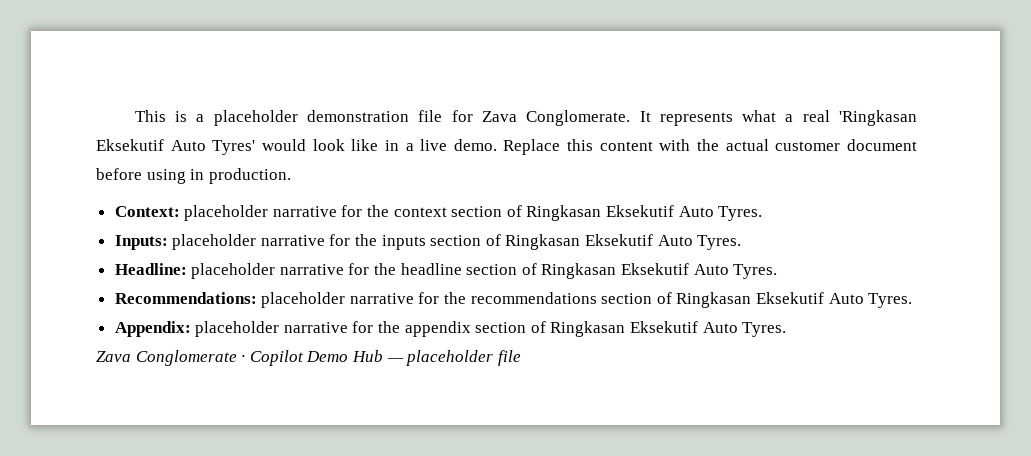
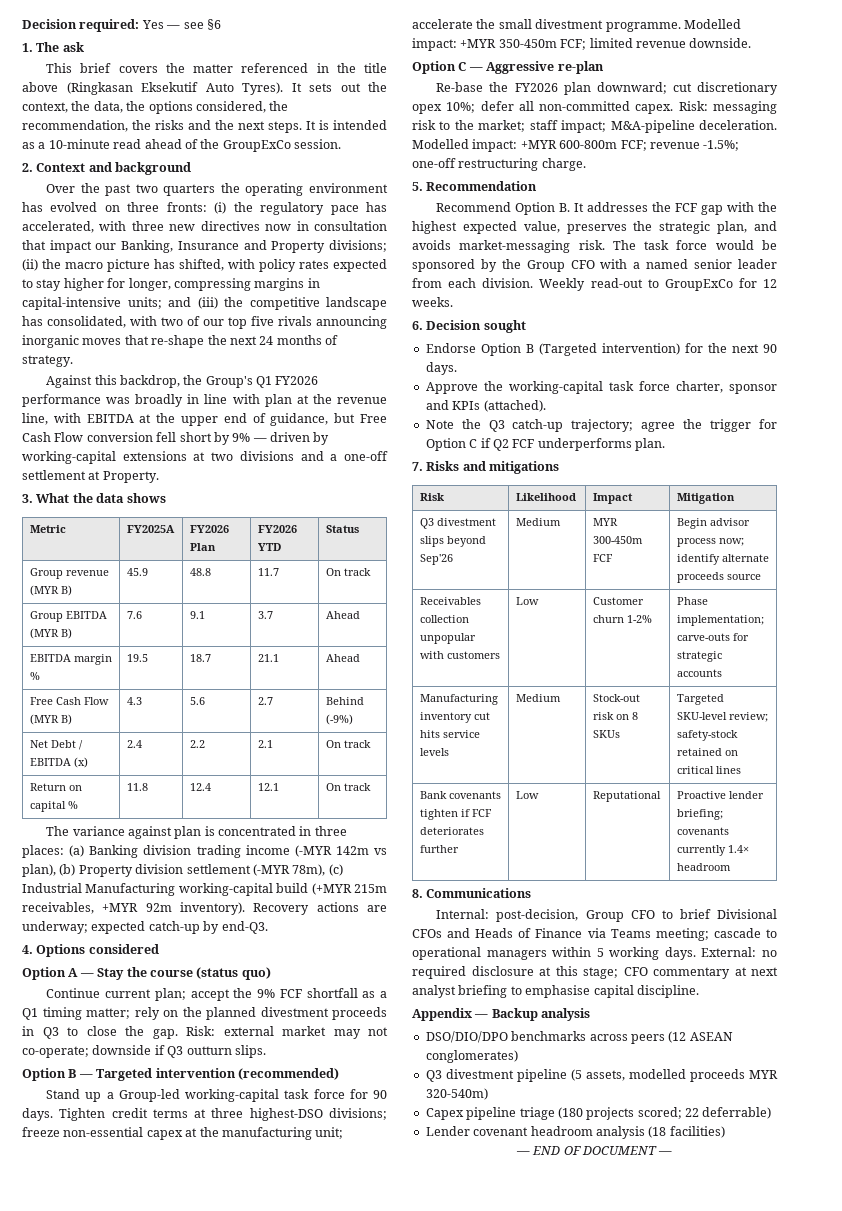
[134,110,918,126] [96,139,917,155] [96,168,291,184] [114,205,763,221] [114,234,742,250] [114,263,778,279] [114,292,913,308] [114,321,787,337] [96,350,521,366] This is a placeholder demonstration file for Zava Conglomerate. It represents what a real 'Ringkasan Eksekutif Auto Tyres' would look like in a live demo. Replace this content with the actual customer document before using in production. // Context: placeholder narrative for the context section of Ringkasan Eksekutif Auto Tyres. // Inputs: placeholder narrative for the inputs section of Ringkasan Eksekutif Auto Tyres. // Headline: placeholder narrative for the headline section of Ringkasan Eksekutif Auto Tyres. // Recommendations: placeholder narrative for the recommendations section of Ringkasan Eksekutif Auto Tyres. // Appendix: placeholder narrative for the appendix section of Ringkasan Eksekutif Auto Tyres. // Zava Conglomerate · Copilot Demo Hub — placeholder file -> [22,19,221,32] [22,42,84,52] [46,63,387,73] [22,82,387,95] [22,101,289,114] [22,120,387,133] [22,139,341,152] [22,162,192,175] [46,183,389,196] [22,202,388,215] [22,221,387,233] [22,240,388,253] [22,259,387,272] [22,278,320,291] [22,297,387,310] [22,316,387,329] [22,335,338,348] [22,355,73,367] [46,375,319,388] [22,394,387,407] [22,413,388,426] [22,432,330,445] [22,451,389,464] [22,470,159,483] [22,493,166,503] [29,525,66,533] [126,525,175,533] [189,525,229,533] [189,543,216,551] [257,525,297,533] [257,543,281,551] [325,525,359,533] [29,568,109,579] [29,585,72,596] [126,568,148,576] [189,568,211,576] [257,568,279,576] [325,568,371,576] [29,611,107,622] [29,628,72,639] [126,611,142,619] [189,611,205,619] [257,611,273,619] [325,611,360,619] [29,654,112,665] [29,672,40,680] [126,654,148,662] [189,654,211,662] [257,654,279,662] [325,654,360,662] [29,697,109,705] [29,714,72,725] [126,697,142,705] [189,697,205,705] [257,697,273,705] [325,697,364,705] [325,714,353,725] [29,740,83,750] [29,757,88,768] [126,740,142,748] [189,740,205,748] [257,740,273,748] [325,740,371,748] [29,783,82,791] [29,801,78,812] [126,783,148,791] [189,783,211,791] [257,783,279,791] [325,783,371,791] [46,826,347,839] [22,845,387,858] [22,864,343,877] [22,883,387,896] [22,902,387,915] [22,921,268,934] [22,944,159,957] [22,967,271,980] [46,988,388,1001] [22,1007,387,1020] [22,1026,388,1039] [22,1045,266,1058] [22,1068,339,1081] [46,1089,387,1102] [22,1108,387,1121] [22,1127,344,1140] [412,19,741,32] [412,38,752,51] [412,61,604,74] [436,82,778,95] [412,101,777,114] [412,120,777,133] [412,139,740,152] [412,158,586,171] [412,181,538,191] [436,202,777,215] [412,221,777,234] [412,240,777,253] [412,259,777,272] [412,278,777,291] [412,297,453,307] [412,320,526,333] [425,343,777,356] [425,362,457,375] [425,381,777,394] [425,400,546,412] [425,419,777,432] [425,438,665,451] [412,461,560,474] [419,493,444,501] [515,493,576,501] [592,493,633,504] [676,493,735,504] [419,518,496,529] [419,536,486,547] [419,554,453,565] [515,518,561,526] [592,518,618,526] [592,536,643,544] [592,554,613,562] [676,518,750,529] [676,538,744,547] [676,554,769,565] [676,572,761,583] [419,597,481,605] [419,615,469,623] [419,633,476,644] [419,651,500,659] [515,597,539,605] [592,597,644,605] [592,615,652,623] [676,597,708,605] [676,615,764,626] [676,633,749,641] [676,651,722,662] [676,669,722,677] [419,694,498,705] [419,712,490,723] [419,730,480,738] [419,748,449,756] [515,694,561,702] [592,694,640,702] [592,712,638,720] [592,730,620,738] [676,694,724,705] [676,712,768,722] [676,730,738,741] [676,748,738,756] [676,766,741,774] [419,791,501,799] [419,809,492,820] [419,827,484,835] [419,845,459,853] [515,791,539,799] [592,791,661,802] [676,791,764,799] [676,809,723,820] [676,827,729,835] [676,845,749,856] [676,863,731,871] [412,888,532,898] [436,909,777,922] [412,928,777,941] [412,947,777,960] [412,966,778,979] [412,985,699,998] [412,1008,591,1021] [425,1031,733,1044] [425,1050,518,1063] [425,1069,778,1082] [425,1088,488,1100] [425,1107,772,1120] [425,1126,725,1139] [515,1146,673,1155] Decision required: Yes — see §6 // 1. The ask // This brief covers the matter referenced in the title above (Ringkasan Eksekutif Auto Tyres). It sets out the context, the data, the options considered, the recommendation, the risks and the next steps. It is intended as a 10-minute read ahead of the GroupExCo session. // 2. Context and background // Over the past two quarters the operating environment has evolved on three fronts: (i) the regulatory pace has accelerated, with three new directives now in consultation that impact our Banking, Insurance and Property divisions; (ii) the macro picture has shifted, with policy rates expected to stay higher for longer, compressing margins in capital-intensive units; and (iii) the competitive landscape has consolidated, with two of our top five rivals announcing inorganic moves that re-shape the next 24 months of strategy. // Against this backdrop, the Group's Q1 FY2026 performance was broadly in line with plan at the revenue line, with EBITDA at the upper end of guidance, but Free Cash Flow conversion fell short by 9% — driven by working-capital extensions at two divisions and a one-off settlement at Property. // 3. What the data shows // Metric | FY2025A | FY2026 Plan | FY2026 YTD | Status // Group revenue (MYR B) | 45.9 | 48.8 | 11.7 | On track // Group EBITDA (MYR B) | 7.6 | 9.1 | 3.7 | Ahead // EBITDA margin % | 19.5 | 18.7 | 21.1 | Ahead // Free Cash Flow (MYR B) | 4.3 | 5.6 | 2.7 | Behind (-9%) // Net Debt / EBITDA (x) | 2.4 | 2.2 | 2.1 | On track // Return on capital % | 11.8 | 12.4 | 12.1 | On track // The variance against plan is concentrated in three places: (a) Banking division trading income (-MYR 142m vs plan), (b) Property division settlement (-MYR 78m), (c) Industrial Manufacturing working-capital build (+MYR 215m receivables, +MYR 92m inventory). Recovery actions are underway; expected catch-up by end-Q3. // 4. Options considered // Option A — Stay the course (status quo) // Continue current plan; accept the 9% FCF shortfall as a Q1 timing matter; rely on the planned divestment proceeds in Q3 to close the gap. Risk: external market may not co-operate; downside if Q3 outturn slips. // Option B — Targeted intervention (recommended) // Stand up a Group-led working-capital task force for 90 days. Tighten credit terms at three highest-DSO divisions; freeze non-essential capex at the manufacturing unit; accelerate the small divestment programme. Modelled impact: +MYR 350-450m FCF; limited revenue downside. // Option C — Aggressive re-plan // Re-base the FY2026 plan downward; cut discretionary opex 10%; defer all non-committed capex. Risk: messaging risk to the market; staff impact; M&A-pipeline deceleration. Modelled impact: +MYR 600-800m FCF; revenue -1.5%; one-off restructuring charge. // 5. Recommendation // Recommend Option B. It addresses the FCF gap with the highest expected value, preserves the strategic plan, and avoids market-messaging risk. The task force would be sponsored by the Group CFO with a named senior leader from each division. Weekly read-out to GroupExCo for 12 weeks. // 6. Decision sought // Endorse Option B (Targeted intervention) for the next 90 days. // Approve the working-capital task force charter, sponsor and KPIs (attached). // Note the Q3 catch-up trajectory; agree the trigger for Option C if Q2 FCF underperforms plan. // 7. Risks and mitigations // Risk | Likelihood | Impact | Mitigation // Q3 divestment slips beyond Sep'26 | Medium | MYR 300-450m FCF | Begin advisor process now; identify alternate proceeds source // Receivables collection unpopular with customers | Low | Customer churn 1-2% | Phase implementation; carve-outs for strategic accounts // Manufacturing inventory cut hits service levels | Medium | Stock-out risk on 8 SKUs | Targeted SKU-level review; safety-stock retained on critical lines // Bank covenants tighten if FCF deteriorates further | Low | Reputational | Proactive lender briefing; covenants currently 1.4× headroom // 8. Communications // Internal: post-decision, Group CFO to brief Divisional CFOs and Heads of Finance via Teams meeting; cascade to operational managers within 5 working days. External: no required disclosure at this stage; CFO commentary at next analyst briefing to emphasise capital discipline. // Appendix — Backup analysis // DSO/DIO/DPO benchmarks across peers (12 ASEAN conglomerates) // Q3 divestment pipeline (5 assets, modelled proceeds MYR 320-540m) // Capex pipeline triage (180 projects scored; 22 deferrable) // Lender covenant headroom analysis (18 facilities) // — END OF DOCUMENT —

